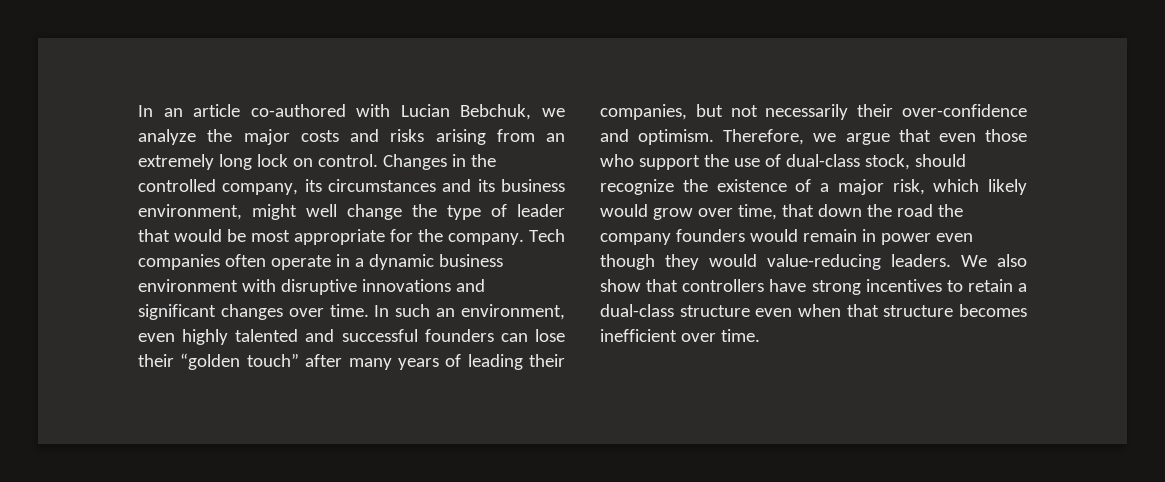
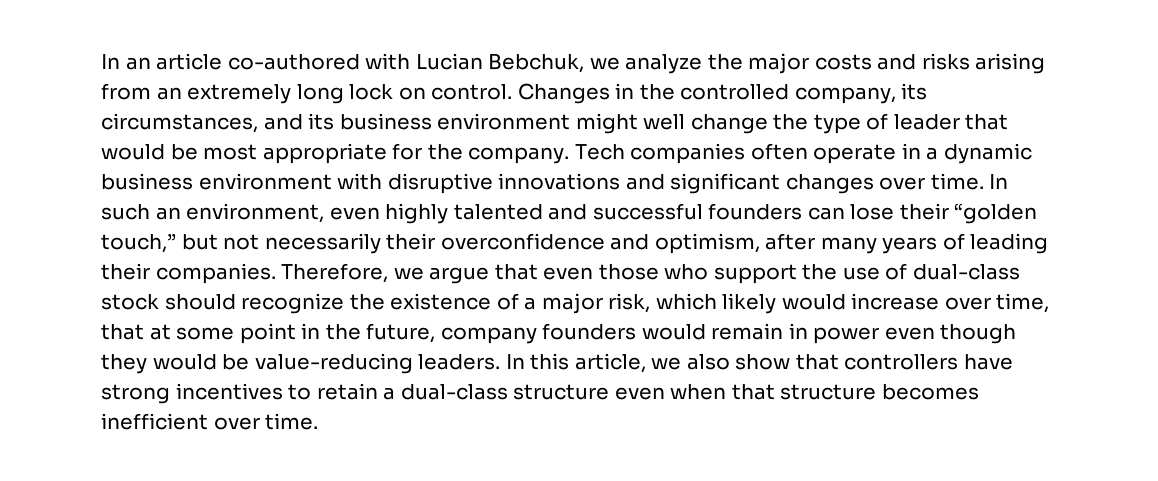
[327,179,436,192] circumstances -> [101,113,258,133] circumstances,
[138,204,242,220] environment, -> [437,113,571,130] environment
[246,353,299,367] touch” -> [101,233,760,254] touch,” but not necessarily their overconfidence and optimism,
[600,104,1027,120] [600,129,715,145] companies, but not necessarily their over-confidence and optimism. -> [155,263,276,284] companies.
[864,154,910,170] stock, -> [101,294,159,310] stock
[652,208,693,220] grow -> [851,293,940,310] increase
[817,204,963,217] down the road the -> [149,323,436,344] at some point in the future,
(757, 260) none -> [222,354,250,370] be
[961,255,987,267] We -> [505,353,682,373] In this article, we

